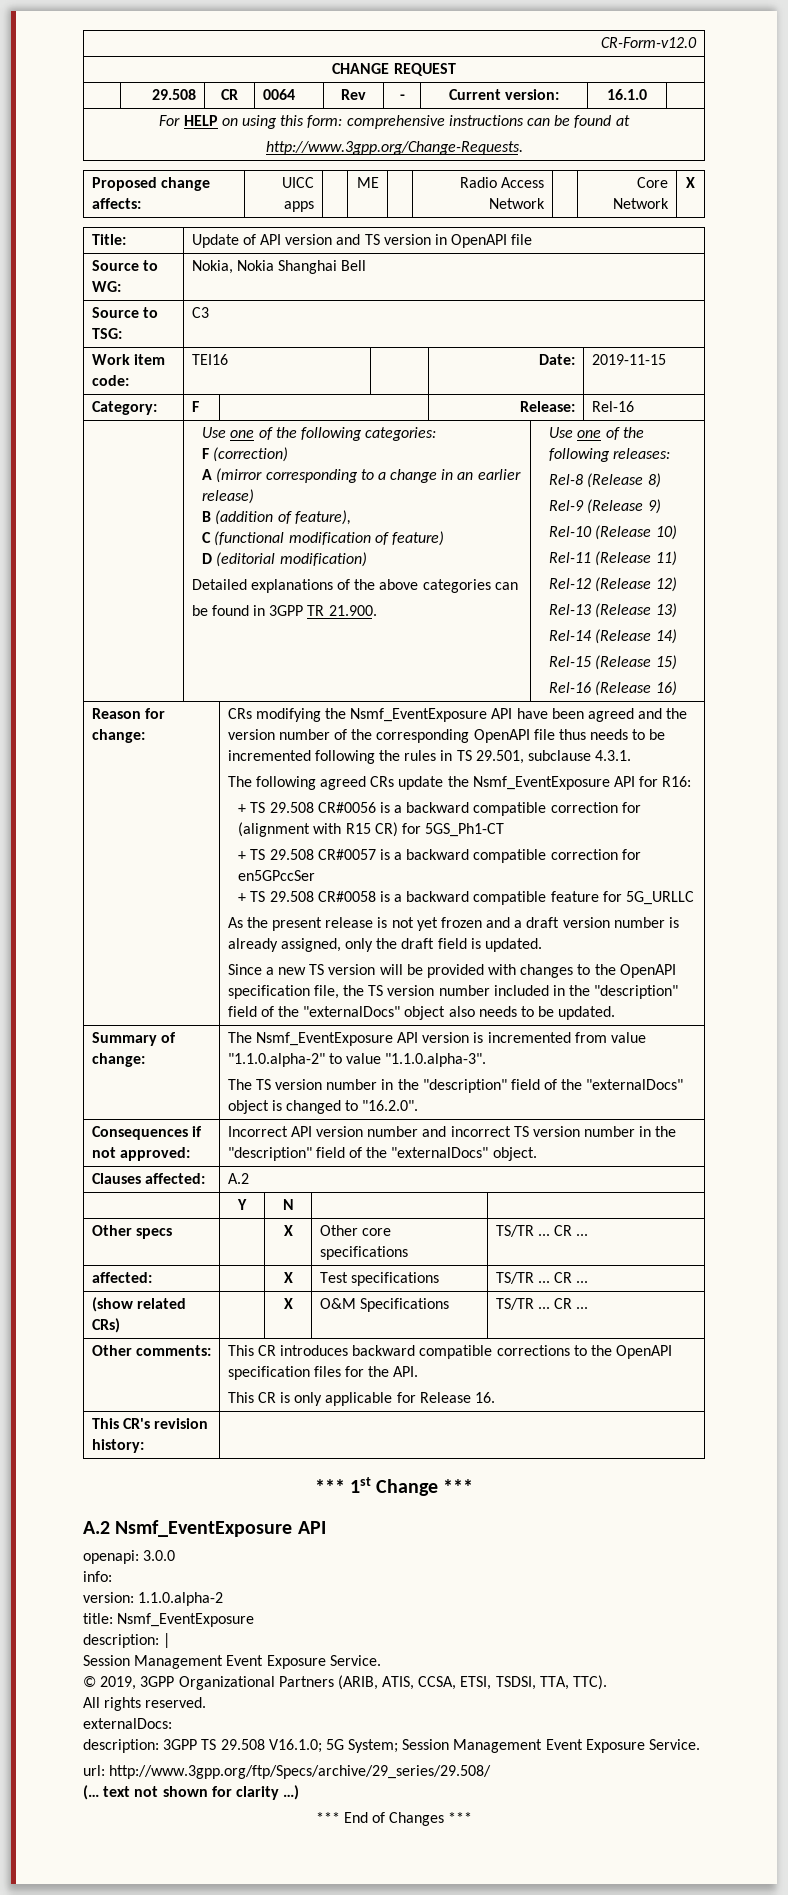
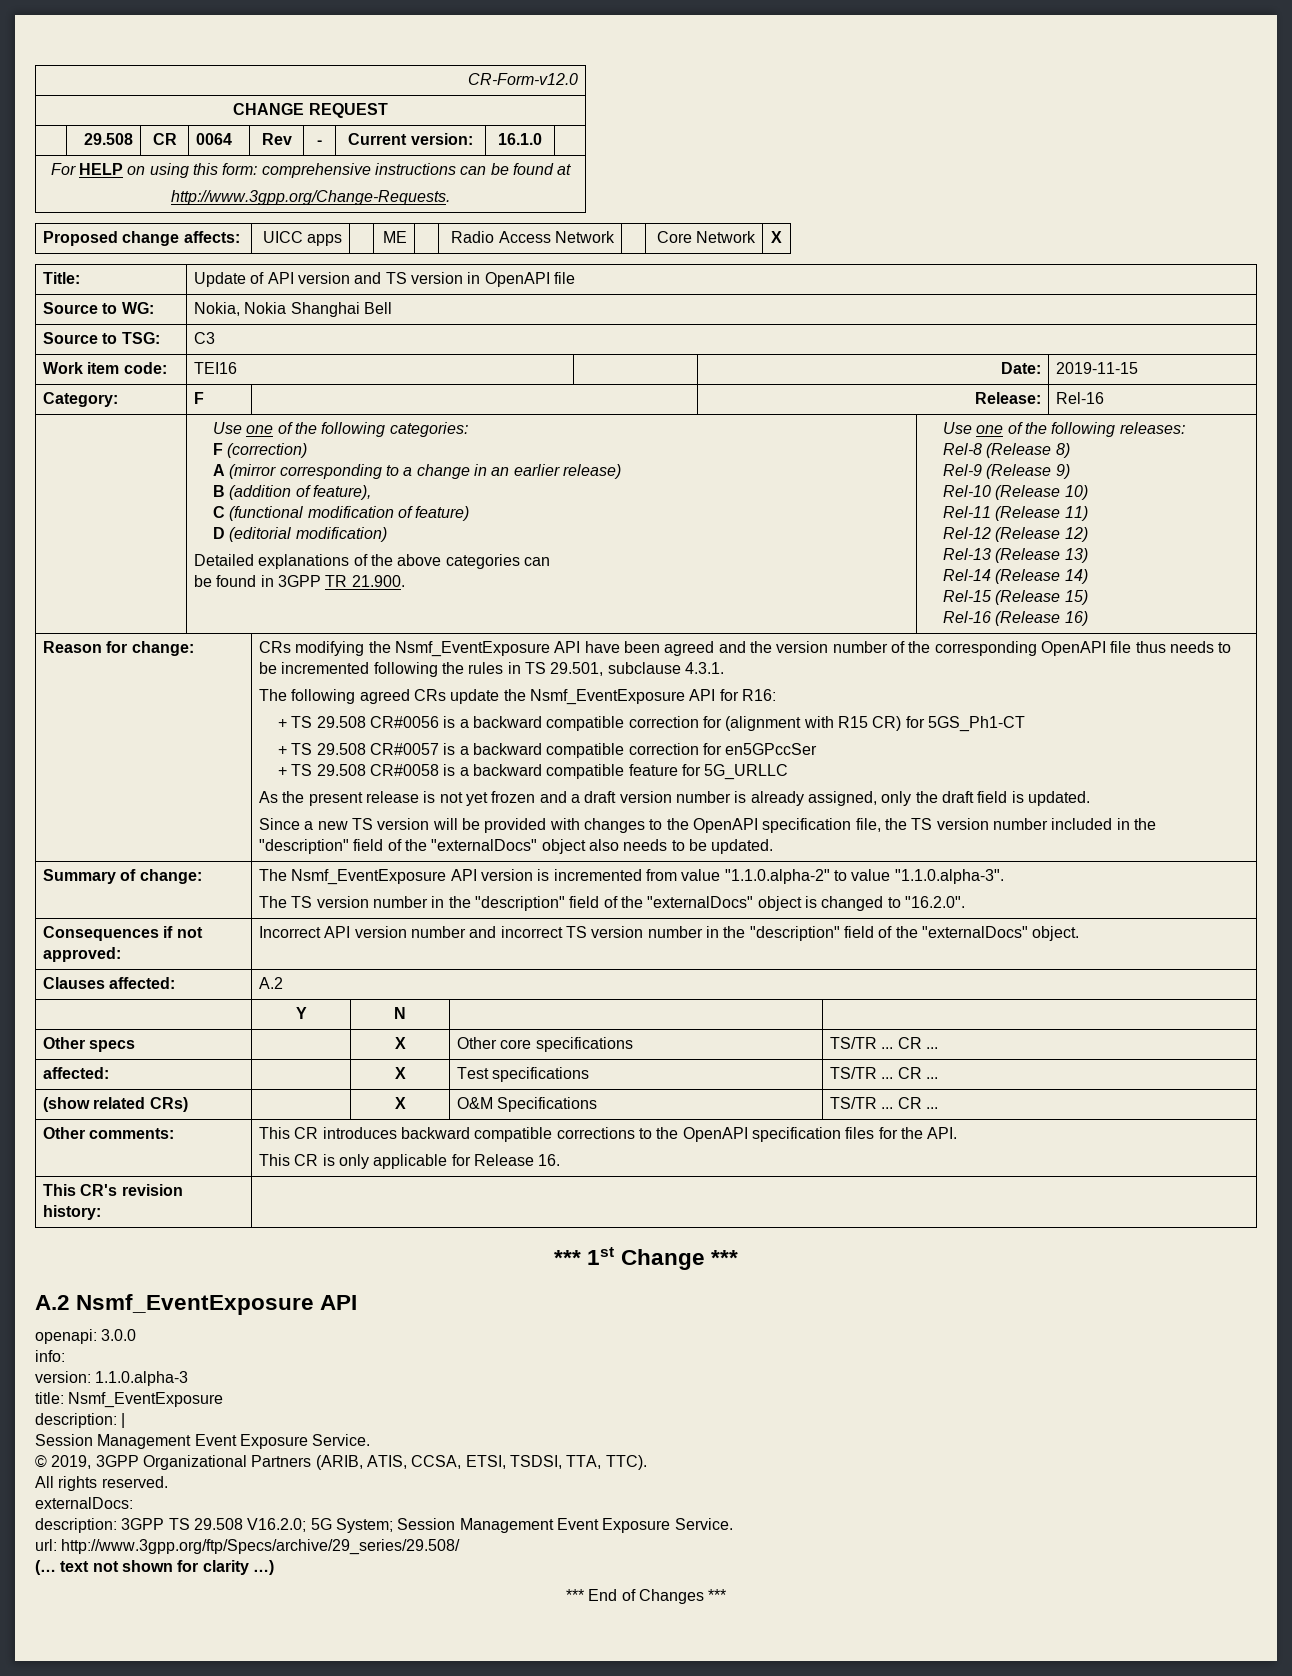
[138,1592,224,1606] 1.1.0.alpha-2 -> [95,1371,189,1386] 1.1.0.alpha-3
[268,1739,322,1753] V16.1.0; -> [247,1518,307,1532] V16.2.0;

